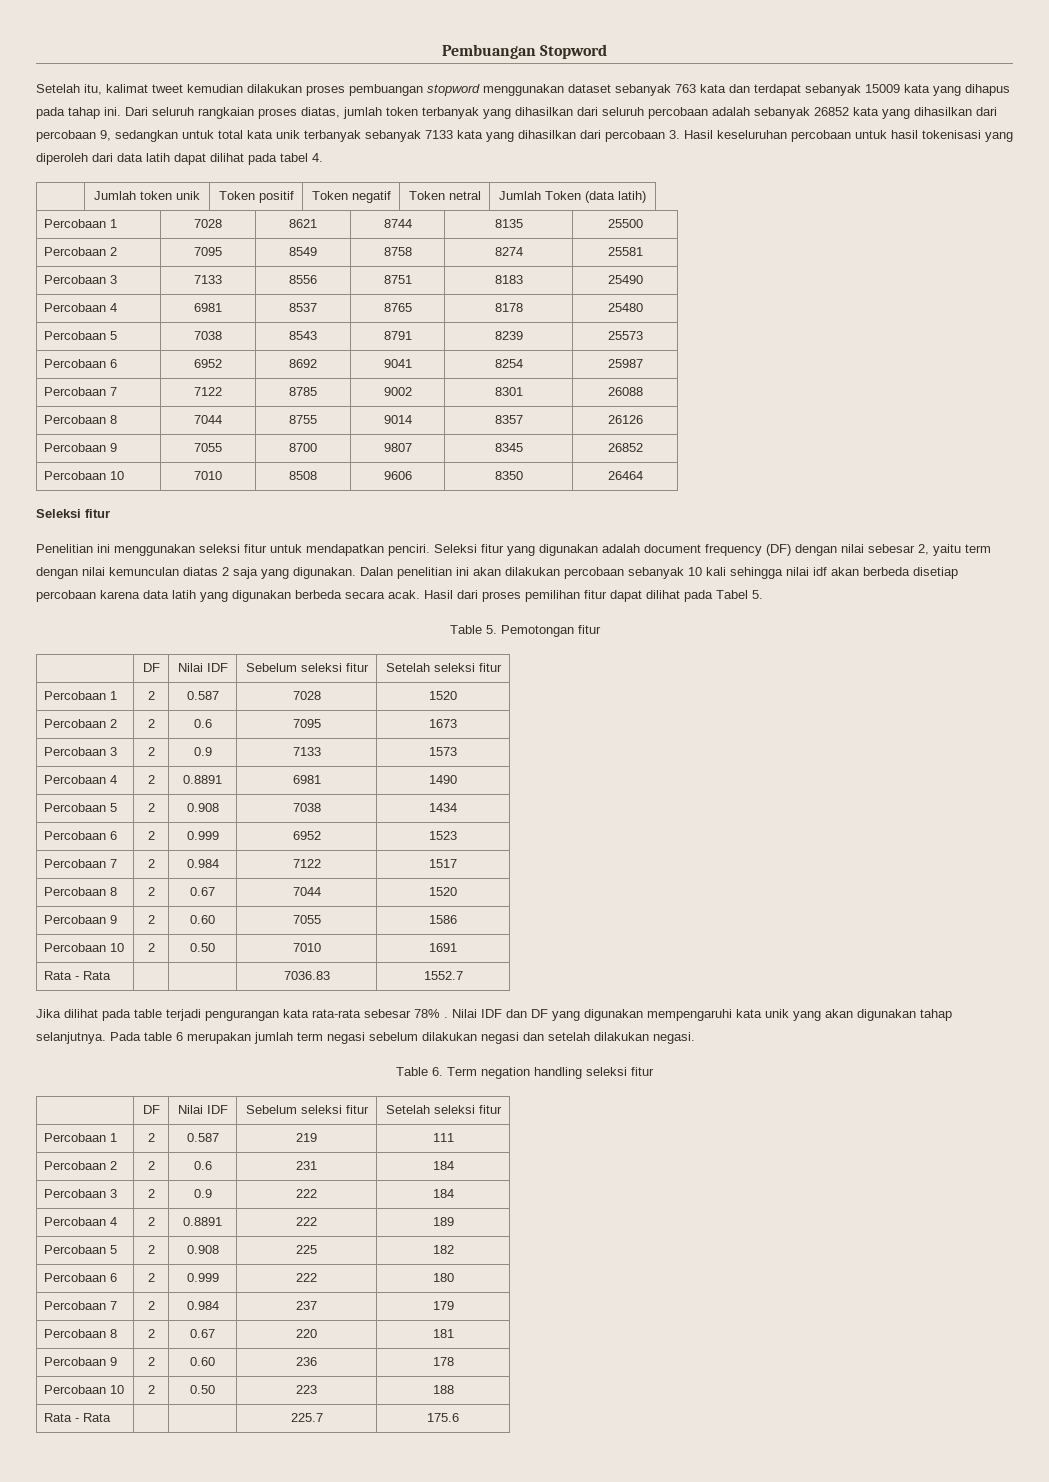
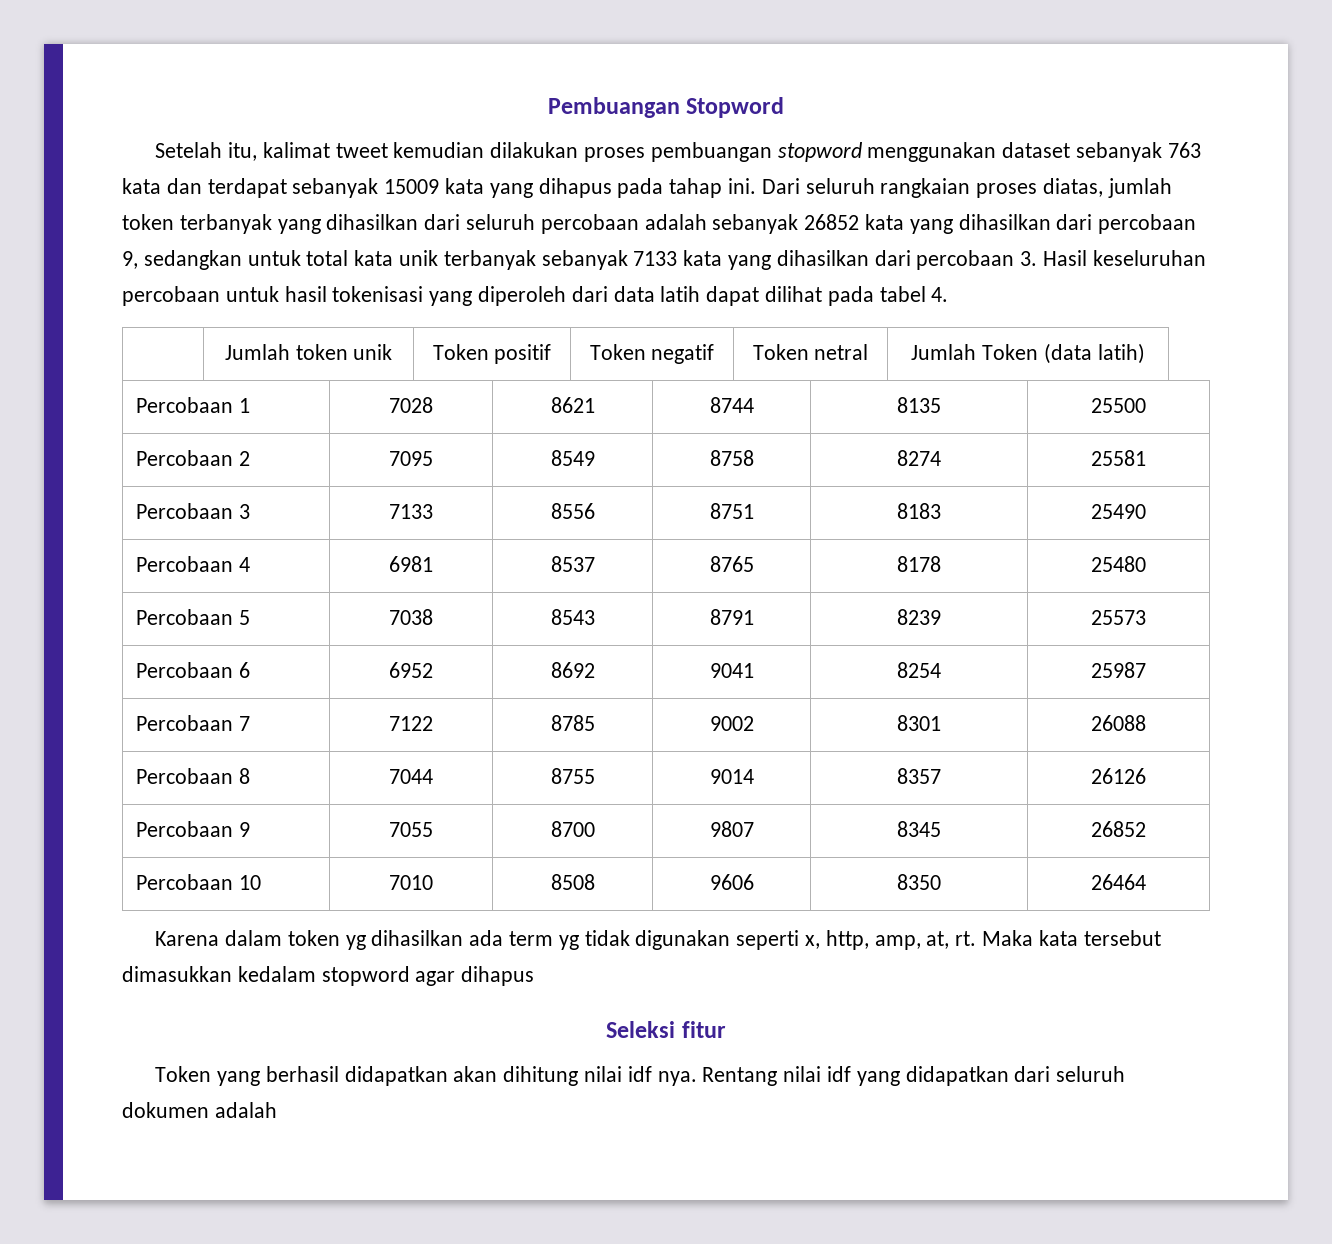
[36,509,110,518] [36,544,991,556] [36,567,958,579] [36,590,763,602] [449,625,601,637] [142,663,160,672] [177,663,228,672] [245,663,369,672] [385,663,502,672] [44,691,118,700] [147,691,155,700] [186,691,219,700] [292,691,321,700] [428,691,457,700] [44,719,118,728] [147,719,155,728] [193,719,212,728] [292,719,321,728] [428,719,457,728] [44,747,118,756] [147,747,155,756] [193,747,212,756] [292,747,321,756] [428,747,457,756] [44,775,118,784] [147,775,155,784] [183,775,222,784] [292,775,321,784] [428,775,457,784] [44,803,118,812] [147,803,155,812] [186,803,219,812] [292,803,321,812] [428,803,457,812] [44,831,118,840] [147,831,155,840] [186,831,219,840] [292,831,321,840] [428,831,457,840] [44,859,118,868] [147,859,155,868] [186,859,219,868] [292,859,321,868] [428,859,457,868] [44,887,118,896] [147,887,155,896] [190,887,215,896] [292,887,321,896] [428,887,457,896] [44,915,118,924] [147,915,155,924] [190,915,215,924] [292,915,321,924] [428,915,457,924] [44,943,125,952] [147,943,155,952] [190,943,215,952] [292,943,321,952] [428,943,457,952] [44,971,112,980] [283,971,330,980] [423,971,463,980] [36,1009,952,1021] [36,1032,695,1044] [396,1067,654,1079] [142,1105,160,1114] [177,1105,228,1114] [245,1105,369,1114] [385,1105,502,1114] [44,1133,118,1142] [147,1133,155,1142] [186,1133,219,1142] [296,1133,317,1142] [432,1133,454,1142] [44,1161,118,1170] [147,1161,155,1170] [193,1161,212,1170] [296,1161,317,1170] [432,1161,454,1170] [44,1189,118,1198] [147,1189,155,1198] [193,1189,212,1198] [296,1189,317,1198] [432,1189,454,1198] [44,1217,118,1226] [147,1217,155,1226] [183,1217,222,1226] [296,1217,317,1226] [432,1217,454,1226] [44,1245,118,1254] [147,1245,155,1254] [186,1245,219,1254] [296,1245,317,1254] [432,1245,454,1254] [44,1273,118,1282] [147,1273,155,1282] [186,1273,219,1282] [296,1273,317,1282] [432,1273,454,1282] [44,1301,118,1310] [147,1301,155,1310] [186,1301,219,1310] [296,1301,317,1310] [432,1301,454,1310] [44,1329,118,1338] [147,1329,155,1338] [190,1329,215,1338] [296,1329,317,1338] [432,1329,454,1338] [44,1357,118,1366] [147,1357,155,1366] [190,1357,215,1366] [296,1357,317,1366] [432,1357,454,1366] [44,1385,125,1394] [147,1385,155,1394] [190,1385,215,1394] [296,1385,317,1394] [432,1385,454,1394] [44,1413,112,1422] [290,1413,323,1422] [426,1413,459,1422] Seleksi fitur // Penelitian ini menggunakan seleksi fitur untuk mendapatkan penciri. Seleksi fitur yang digunakan adalah document frequency (DF) dengan nilai sebesar 2, yaitu term dengan nilai kemunculan diatas 2 saja yang digunakan. Dalan penelitian ini akan dilakukan percobaan sebanyak 10 kali sehingga nilai idf akan berbeda disetiap percobaan karena data latih yang digunakan berbeda secara acak. Hasil dari proses pemilihan fitur dapat dilihat pada Tabel 5. // Table 5. Pemotongan fitur // | DF | Nilai IDF | Sebelum seleksi fitur | Setelah seleksi fitur // Percobaan 1 | 2 | 0.587 | 7028 | 1520 // Percobaan 2 | 2 | 0.6 | 7095 | 1673 // Percobaan 3 | 2 | 0.9 | 7133 | 1573 // Percobaan 4 | 2 | 0.8891 | 6981 | 1490 // Percobaan 5 | 2 | 0.908 | 7038 | 1434 // Percobaan 6 | 2 | 0.999 | 6952 | 1523 // Percobaan 7 | 2 | 0.984 | 7122 | 1517 // Percobaan 8 | 2 | 0.67 | 7044 | 1520 // Percobaan 9 | 2 | 0.60 | 7055 | 1586 // Percobaan 10 | 2 | 0.50 | 7010 | 1691 // Rata - Rata | | | 7036.83 | 1552.7 // Jika dilihat pada table terjadi pengurangan kata rata-rata sebesar 78% . Nilai IDF dan DF yang digunakan mempengaruhi kata unik yang akan digunakan tahap selanjutnya. Pada table 6 merupakan jumlah term negasi sebelum dilakukan negasi dan setelah dilakukan negasi. // Table 6. Term negation handling seleksi fitur // | DF | Nilai IDF | Sebelum seleksi fitur | Setelah seleksi fitur // Percobaan 1 | 2 | 0.587 | 219 | 111 // Percobaan 2 | 2 | 0.6 | 231 | 184 // Percobaan 3 | 2 | 0.9 | 222 | 184 // Percobaan 4 | 2 | 0.8891 | 222 | 189 // Percobaan 5 | 2 | 0.908 | 225 | 182 // Percobaan 6 | 2 | 0.999 | 222 | 180 // Percobaan 7 | 2 | 0.984 | 237 | 179 // Percobaan 8 | 2 | 0.67 | 220 | 181 // Percobaan 9 | 2 | 0.60 | 236 | 178 // Percobaan 10 | 2 | 0.50 | 223 | 188 // Rata - Rata | | | 225.7 | 175.6 -> [155,930,1161,950] [122,966,535,986] [606,1021,726,1038] [155,1066,1126,1086] [122,1102,277,1118] Karena dalam token yg dihasilkan ada term yg tidak digunakan seperti x, http, amp, at, rt. Maka kata tersebut dimasukkan kedalam stopword agar dihapus // Seleksi fitur // Token yang berhasil didapatkan akan dihitung nilai idf nya. Rentang nilai idf yang didapatkan dari seluruh dokumen adalah

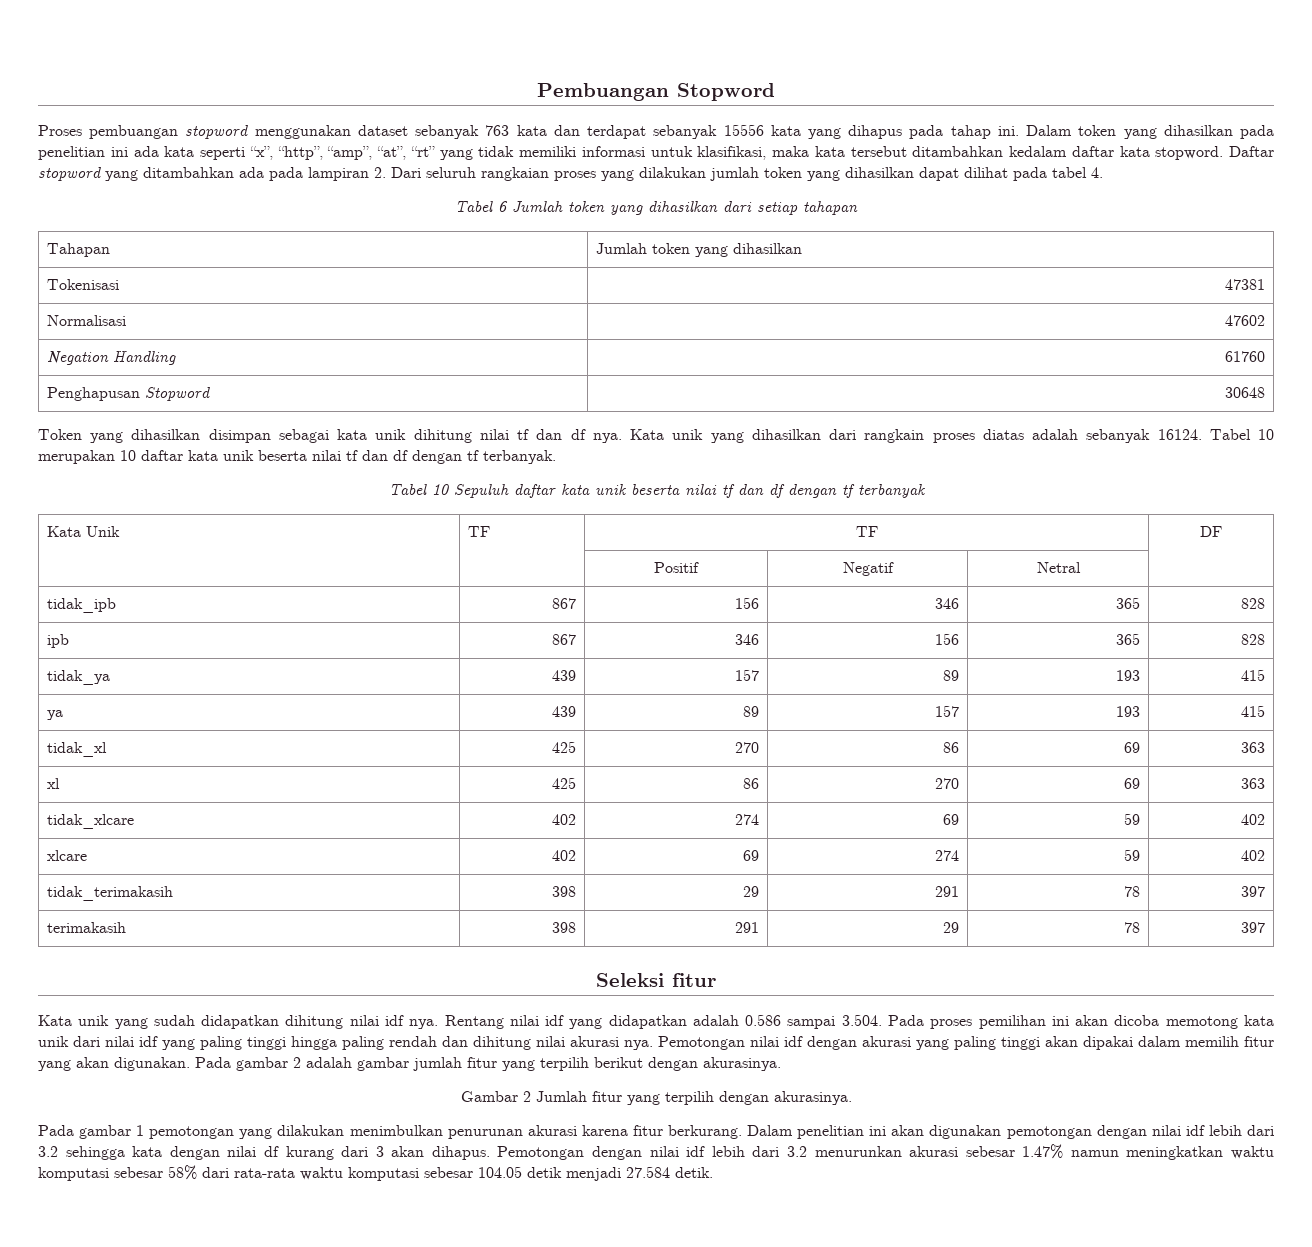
[155,142,646,162] Setelah itu, kalimat tweet kemudian dilakukan proses -> [38,125,82,136] Proses
[384,179,440,194] 15009 -> [723,124,764,136] 15556
(757, 186) none -> [1026,125,1275,139] [38,146,1274,160] [38,167,386,181] Dalam token yang dihasilkan pada penelitian ini ada kata seperti “x”, “http”, “amp”, “at”, “rt” yang tidak memiliki informasi untuk klasifikasi, maka kata tersebut ditambahkan kedalam daftar kata stopword. Daftar stopword yang ditambahkan ada pada lampiran 2.
[1043,178,1104,197] diatas, -> [601,167,706,181] yang dilakukan
[179,214,1197,234] [122,250,1206,270] [122,286,701,306] terbanyak yang dihasilkan dari seluruh percobaan adalah sebanyak 26852 kata yang dihasilkan dari percobaan 9, sedangkan untuk total kata unik terbanyak sebanyak 7133 kata yang dihasilkan dari percobaan 3. Hasil keseluruhan percobaan untuk hasil tokenisasi yang diperoleh dari data latih -> [807,167,914,181] yang dihasilkan
[224,344,393,360] [432,344,552,364] [589,344,715,364] [752,344,869,360] [911,343,1145,364] [136,397,250,413] [389,397,433,413] [550,397,595,413] [709,397,754,413] [896,397,941,413] [1091,398,1146,413] [136,450,250,466] [389,451,433,466] [550,450,595,466] [709,450,754,466] [896,450,941,466] [1091,450,1146,466] [136,503,250,519] [389,504,433,519] [550,503,595,519] [709,503,754,519] [896,503,941,519] [1091,504,1146,519] [136,556,250,572] [389,556,433,572] [550,556,595,572] [709,556,754,572] [896,556,941,572] [1091,556,1146,572] [136,609,250,625] [389,609,433,625] [550,609,595,625] [709,609,754,625] [896,609,941,625] [1091,610,1146,625] [136,662,250,678] [389,662,433,678] [550,662,595,678] [709,663,754,678] [896,662,941,678] [1091,662,1146,678] [136,715,250,731] [389,716,433,731] [550,715,595,731] [709,716,754,731] [896,715,941,731] [1091,715,1146,731] [136,768,250,784] [389,769,433,784] [550,768,595,784] [709,769,754,784] [896,768,941,784] [1091,768,1146,784] [136,821,250,837] [389,822,433,837] [550,821,595,837] [709,821,754,837] [896,821,941,837] [1091,821,1146,837] [136,874,261,890] [389,875,433,890] [550,874,595,890] [709,874,754,890] [896,874,941,890] [1091,874,1146,890] [155,930,1161,950] [122,966,535,986] [606,1021,726,1038] [155,1066,498,1086] // | Jumlah token unik | Token positif | Token negatif | Token netral | Jumlah Token (data latih) // Percobaan 1 | 7028 | 8621 | 8744 | 8135 | 25500 // Percobaan 2 | 7095 | 8549 | 8758 | 8274 | 25581 // Percobaan 3 | 7133 | 8556 | 8751 | 8183 | 25490 // Percobaan 4 | 6981 | 8537 | 8765 | 8178 | 25480 // Percobaan 5 | 7038 | 8543 | 8791 | 8239 | 25573 // Percobaan 6 | 6952 | 8692 | 9041 | 8254 | 25987 // Percobaan 7 | 7122 | 8785 | 9002 | 8301 | 26088 // Percobaan 8 | 7044 | 8755 | 9014 | 8357 | 26126 // Percobaan 9 | 7055 | 8700 | 9807 | 8345 | 26852 // Percobaan 10 | 7010 | 8508 | 9606 | 8350 | 26464 // Karena dalam token yg dihasilkan ada term yg tidak digunakan seperti x, http, amp, at, rt. Maka kata tersebut dimasukkan kedalam stopword agar dihapus // Seleksi fitur // Token yang berhasil didapatkan akan -> [455,201,858,215] [46,243,110,257] [595,243,802,257] [46,279,119,290] [1225,279,1266,290] [46,315,126,326] [1225,315,1266,326] [46,351,176,365] [1225,351,1266,362] [46,387,210,401] [1225,387,1266,398] [38,429,1275,443] [38,450,556,464] [388,484,926,498] [46,526,120,537] [467,526,490,537] [855,526,878,537] [1200,526,1222,537] [653,562,699,573] [842,562,894,576] [1036,562,1081,573] [46,598,116,613] [552,598,577,609] [735,597,760,609] [935,598,960,609] [1116,597,1141,609] [1241,598,1266,609] [46,634,69,648] [552,634,577,645] [735,634,760,645] [935,633,960,645] [1116,633,1141,645] [1241,634,1266,645] [46,670,110,685] [552,670,577,681] [735,669,760,681] [943,670,960,681] [1116,670,1141,681] [1241,669,1266,681] [46,710,63,720] [552,706,577,717] [743,706,760,717] [935,705,960,717] [1116,706,1141,717] [1241,705,1266,717] [46,742,107,757] [552,741,577,753] [735,742,760,753] [943,742,960,753] [1124,742,1141,753] [1241,742,1266,753] [46,778,60,789] [552,777,577,789] [743,778,760,789] [935,778,960,789] [1124,778,1141,789] [1241,778,1266,789] [46,814,134,829] [552,814,577,825] [735,814,760,825] [943,814,960,825] [1124,813,1141,825] [1241,814,1266,825] [46,850,87,861] [552,850,577,861] [743,850,760,861] [935,850,960,861] [1124,849,1141,861] [1241,850,1266,861] [46,886,173,901] [552,886,577,897] [743,886,760,897] [935,886,960,897] [1124,886,1141,897] [1241,886,1266,897] [46,922,126,933] [552,922,577,933] [735,922,760,933] [943,922,960,933] [1124,922,1141,933] [1241,922,1266,933] [596,973,716,987] [38,1015,280,1029] // Tabel 6 Jumlah token yang dihasilkan dari setiap tahapan // Tahapan | Jumlah token yang dihasilkan // Tokenisasi | 47381 // Normalisasi | 47602 // Negation Handling | 61760 // Penghapusan Stopword | 30648 // Token yang dihasilkan disimpan sebagai kata unik dihitung nilai tf dan df nya. Kata unik yang dihasilkan dari rangkain proses diatas adalah sebanyak 16124. Tabel 10 merupakan 10 daftar kata unik beserta nilai tf dan df dengan tf terbanyak. // Tabel 10 Sepuluh daftar kata unik beserta nilai tf dan df dengan tf terbanyak // Kata Unik | TF | TF | DF // | | Positif | Negatif | Netral | // tidak_ipb | 867 | 156 | 346 | 365 | 828 // ipb | 867 | 346 | 156 | 365 | 828 // tidak_ya | 439 | 157 | 89 | 193 | 415 // ya | 439 | 89 | 157 | 193 | 415 // tidak_xl | 425 | 270 | 86 | 69 | 363 // xl | 425 | 86 | 270 | 69 | 363 // tidak_xlcare | 402 | 274 | 69 | 59 | 402 // xlcare | 402 | 69 | 274 | 59 | 402 // tidak_terimakasih | 398 | 29 | 291 | 78 | 397 // terimakasih | 398 | 291 | 29 | 78 | 397 // Seleksi fitur // Kata unik yang sudah didapatkan
[1014,1066,1126,1082] [122,1102,277,1118] dari seluruh dokumen adalah -> [692,1014,1274,1029] [38,1036,1274,1050] [38,1057,781,1071] [460,1091,852,1105] [38,1125,1274,1139] [38,1144,1274,1160] [38,1165,713,1181] adalah 0.586 sampai 3.504. Pada proses pemilihan ini akan dicoba memotong kata unik dari nilai idf yang paling tinggi hingga paling rendah dan dihitung nilai akurasi nya. Pemotongan nilai idf dengan akurasi yang paling tinggi akan dipakai dalam memilih fitur yang akan digunakan. Pada gambar 2 adalah gambar jumlah fitur yang terpilih berikut dengan akurasinya. // Gambar 2 Jumlah fitur yang terpilih dengan akurasinya. // Pada gambar 1 pemotongan yang dilakukan menimbulkan penurunan akurasi karena fitur berkurang. Dalam penelitian ini akan digunakan pemotongan dengan nilai idf lebih dari 3.2 sehingga kata dengan nilai df kurang dari 3 akan dihapus. Pemotongan dengan nilai idf lebih dari 3.2 menurunkan akurasi sebesar 1.47% namun meningkatkan waktu komputasi sebesar 58% dari rata-rata waktu komputasi sebesar 104.05 detik menjadi 27.584 detik.

